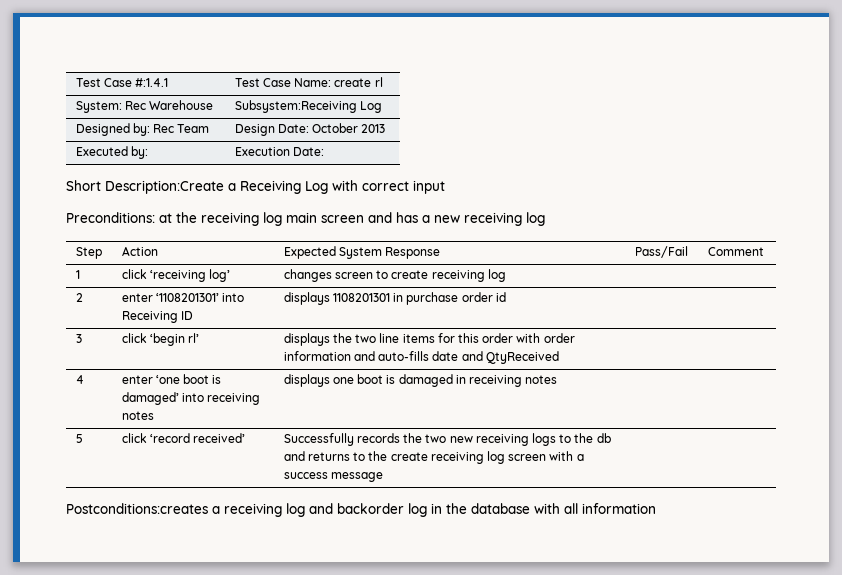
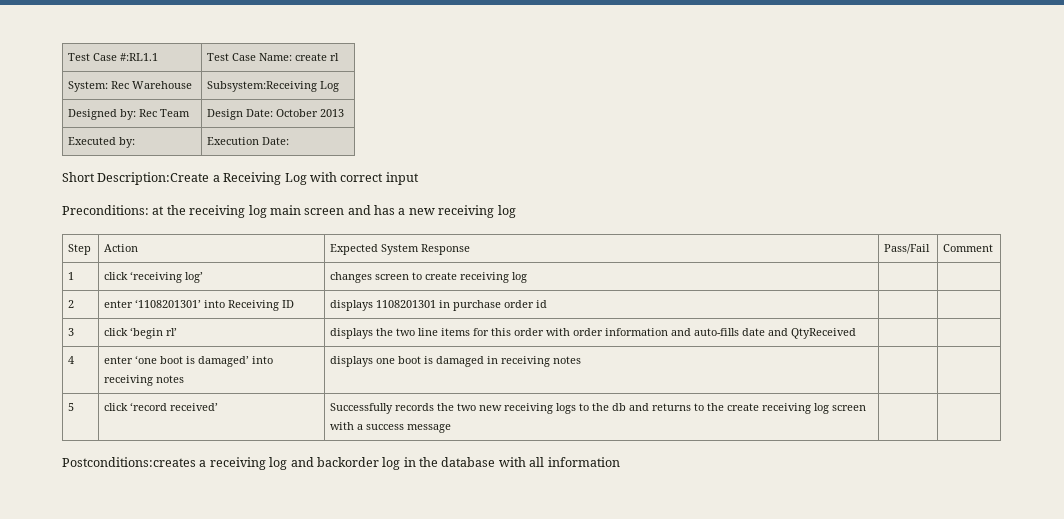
[75,78,169,87] Test Case #:1.4.1 -> [68,53,159,61] Test Case #:RL1.1

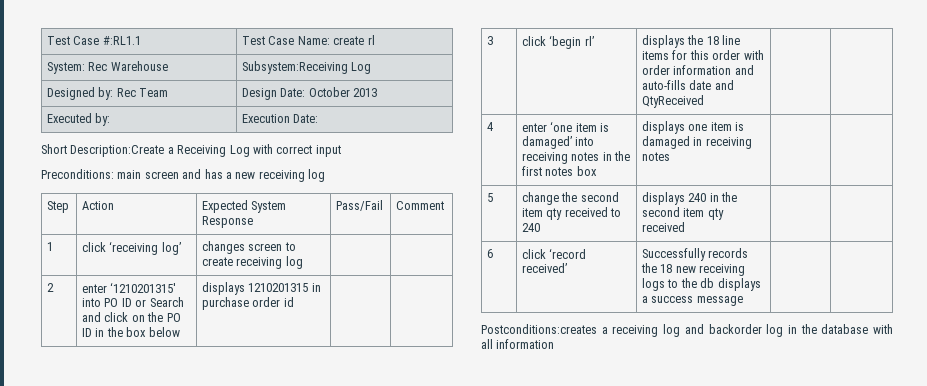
[152,205,267,218] at the receiving log -> (114, 174) none
[135,299,295,311] [330,300,437,311] ‘1108201301’ into Receiving ID | displays 1108201301 -> [110,282,177,293] [82,297,184,307] [82,312,181,322] [82,327,180,337] [202,282,309,295] ‘1210201315' into PO ID or Search and click on the PO ID in the box below | displays 1210201315
[396,328,416,336] two -> [706,36,719,45] 18
[160,356,184,364] boot -> [575,123,597,132] item
(185, 379) none -> [602,151,631,161] [522,166,597,176] in the first notes box
[398,356,422,364] boot -> [710,122,732,131] item
(75, 407) none -> [522,192,619,205] [522,207,622,220] [522,223,541,232] [642,192,738,205] [642,207,724,220] [642,222,686,232] [487,249,494,258] | change the second item qty received to 240 | displays 240 in the second item qty received | | // 6
[457,403,477,411] two -> [660,264,673,273] 18
[629,403,867,414] [330,422,355,430] and returns to the create receiving log screen with -> [717,278,761,291] displays

